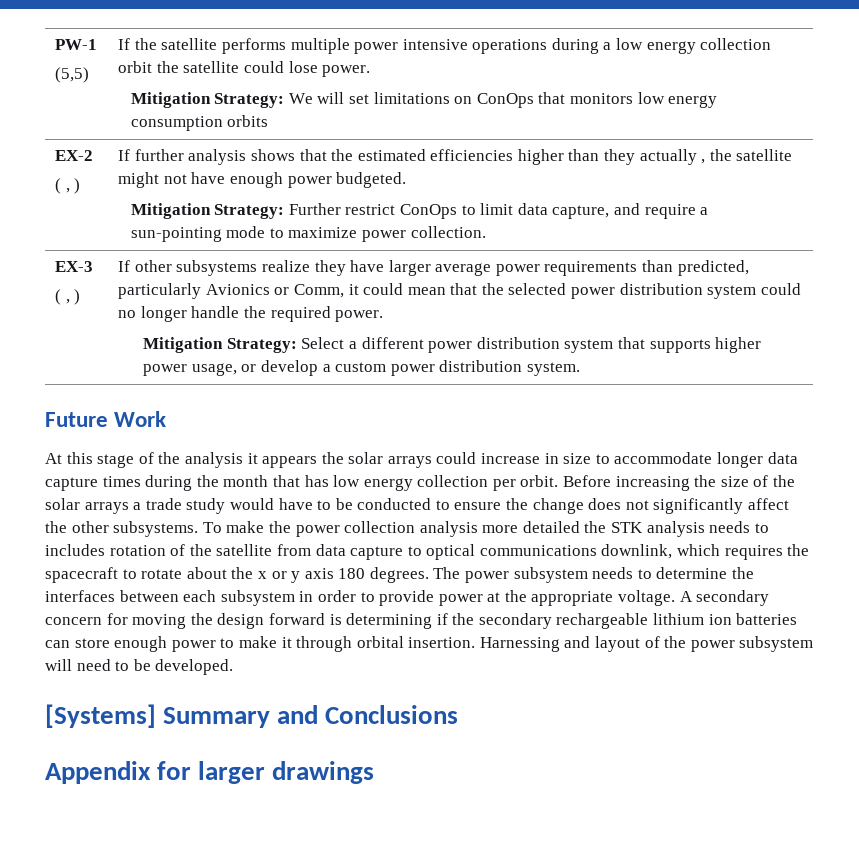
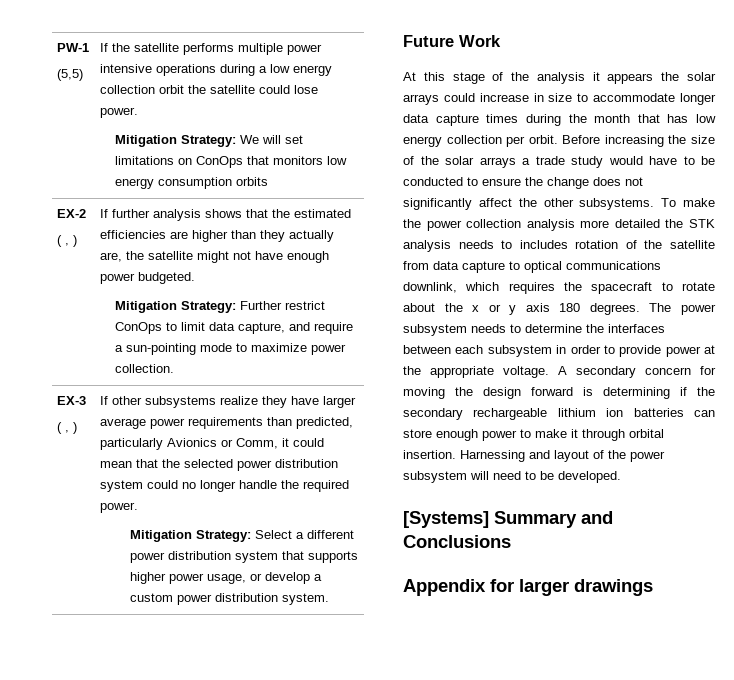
(514, 155) none -> [170,231,189,239] are
[701,159,706,164] , -> [100,252,123,262] are,

